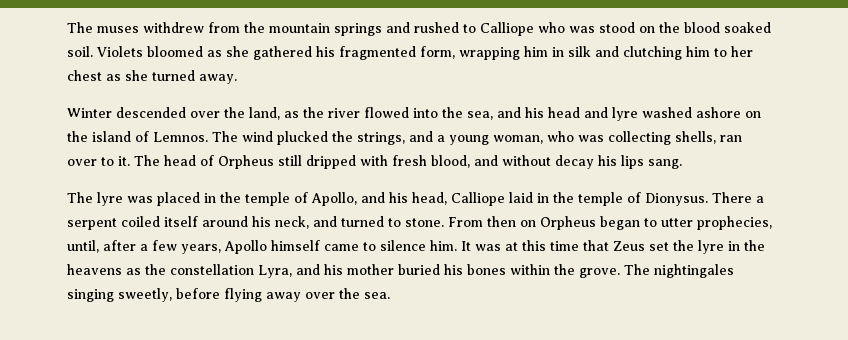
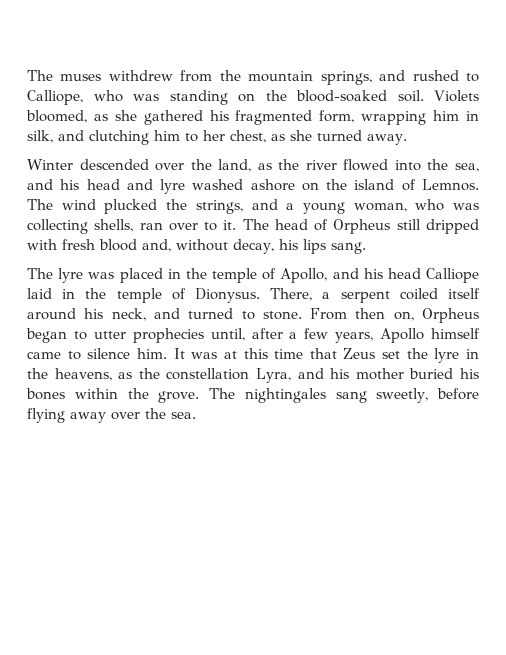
[334,23,382,36] springs -> [320,71,372,85] springs,
[480,22,771,36] Calliope who was stood on the blood soaked -> [27,90,387,105] Calliope, who was standing on the blood-soaked
[147,46,203,57] bloomed -> [26,110,87,123] bloomed,
[568,46,591,57] silk -> [27,130,53,143] silk,
[67,70,102,81] chest -> [230,130,266,143] chest,
[431,155,594,169] blood, and without decay -> [99,239,274,254] blood and, without decay,
[412,192,447,205] head, -> [387,268,421,279] head
[712,192,752,203] There -> [270,288,313,301] There,
[520,220,536,227] on -> [393,311,414,321] on,
[697,216,772,230] prophecies, -> [132,328,204,343] prophecies
[67,264,122,275] heavens -> [54,368,112,381] heavens,
[67,289,114,302] singing -> [335,391,367,403] sang

